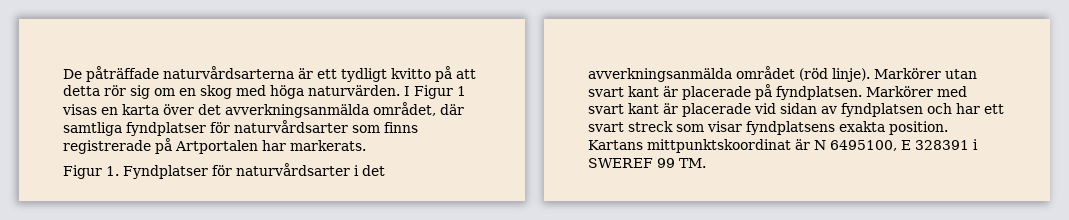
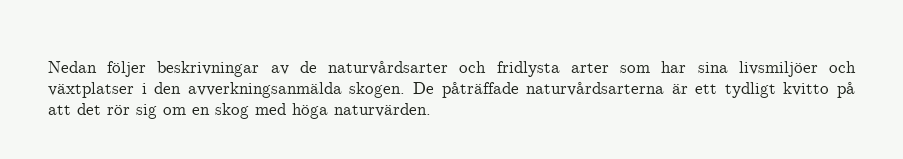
(63, 74) none -> [48,61,857,77] [48,82,406,98] Nedan följer beskrivningar av de naturvårdsarter och fridlysta arter som har sina livsmiljöer och växtplatser i den avverkningsanmälda skogen.
[63,85,100,96] detta -> [77,103,101,115] det
[404,85,466,99] [62,102,464,118] [63,120,418,136] [63,138,366,154] [63,163,385,179] [588,66,977,82] [588,84,967,100] [588,103,1004,117] [588,121,948,135] [588,139,978,153] [588,158,706,168] I Figur 1 visas en karta över det avverkningsanmälda området, där samtliga fyndplatser för naturvårdsarter som finns registrerade på Artportalen har markerats. // Figur 1. Fyndplatser för naturvårdsarter i det avverkningsanmälda området (röd linje). Markörer utan svart kant är placerade på fyndplatsen. Markörer med svart kant är placerade vid sidan av fyndplatsen och har ett svart streck som visar fyndplatsens exakta position. Kartans mittpunktskoordinat är N 6495100, E 328391 i SWEREF 99 TM. -> (431, 110) none

